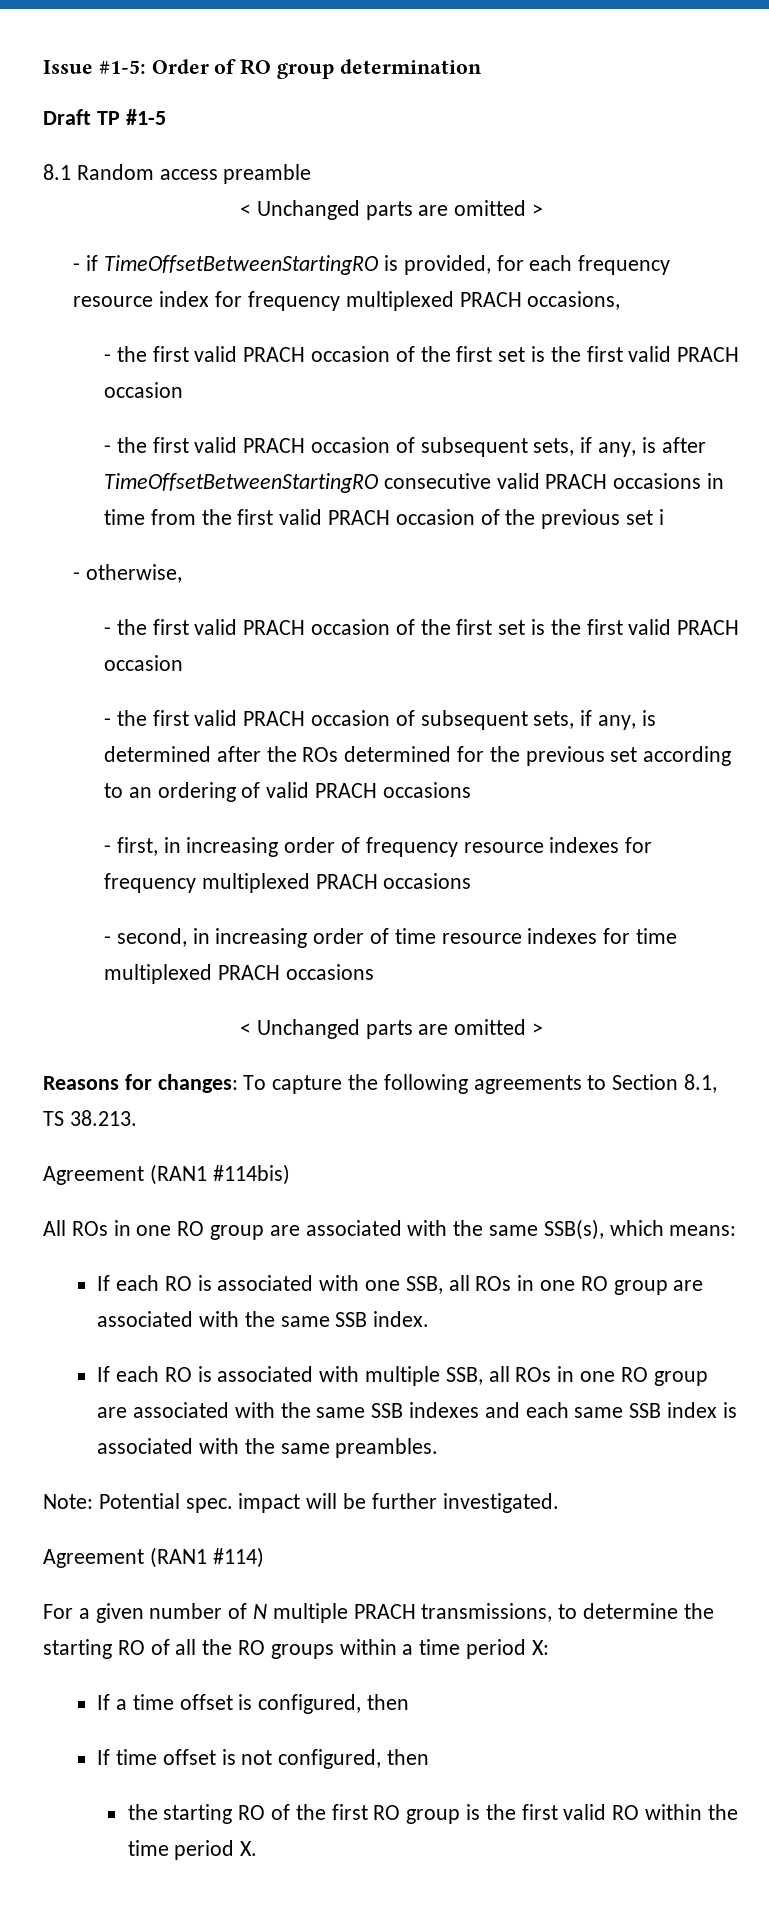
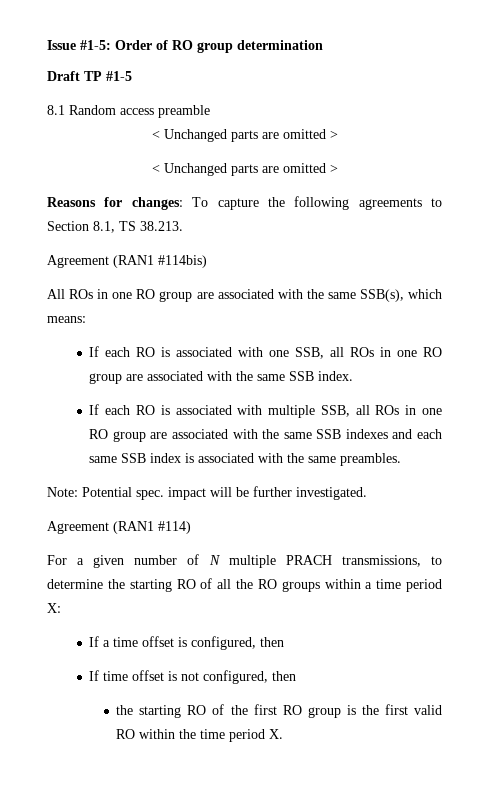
[73,255,671,275] [73,291,621,311] [103,346,740,362] [103,382,183,398] [103,437,706,457] [103,473,725,493] [103,509,664,529] [73,564,183,583] [103,619,740,635] [103,655,183,671] [103,710,656,730] [103,746,732,766] [103,782,471,802] [103,837,653,857] [103,873,472,893] [103,928,678,948] [103,964,374,984] // - if TimeOffsetBetweenStartingRO is provided, for each frequency resource index for frequency multiplexed PRACH occasions, // - the first valid PRACH occasion of the first set is the first valid PRACH occasion // - the first valid PRACH occasion of subsequent sets, if any, is after TimeOffsetBetweenStartingRO consecutive valid PRACH occasions in time from the first valid PRACH occasion of the previous set i // - otherwise, // - the first valid PRACH occasion of the first set is the first valid PRACH occasion // - the first valid PRACH occasion of subsequent sets, if any, is determined after the ROs determined for the previous set according to an ordering of valid PRACH occasions // - first, in increasing order of frequency resource indexes for frequency multiplexed PRACH occasions // - second, in increasing order of time resource indexes for time multiplexed PRACH occasions -> (338, 134) none

